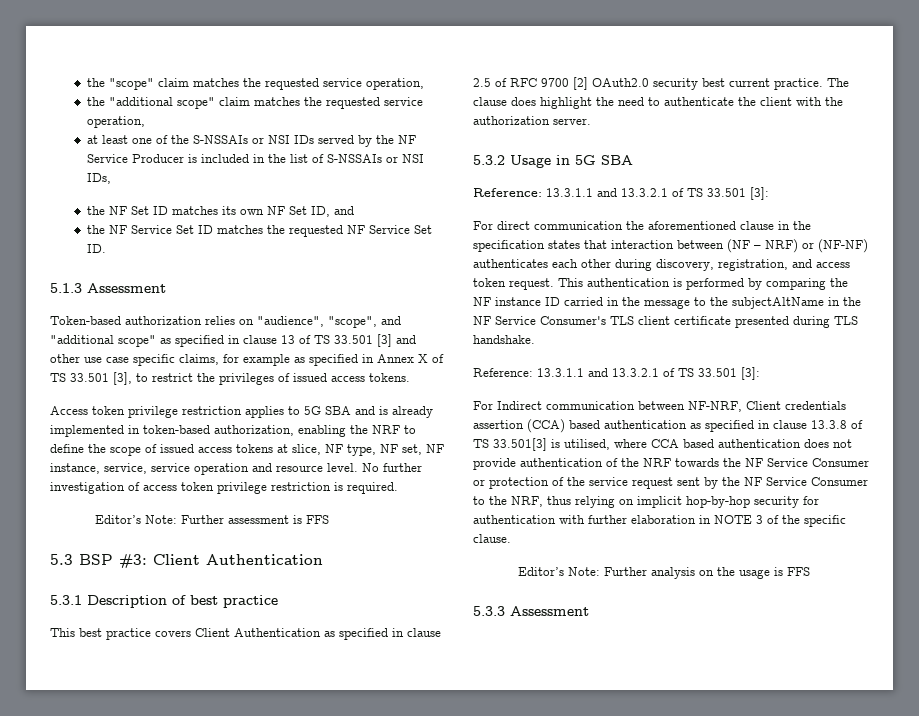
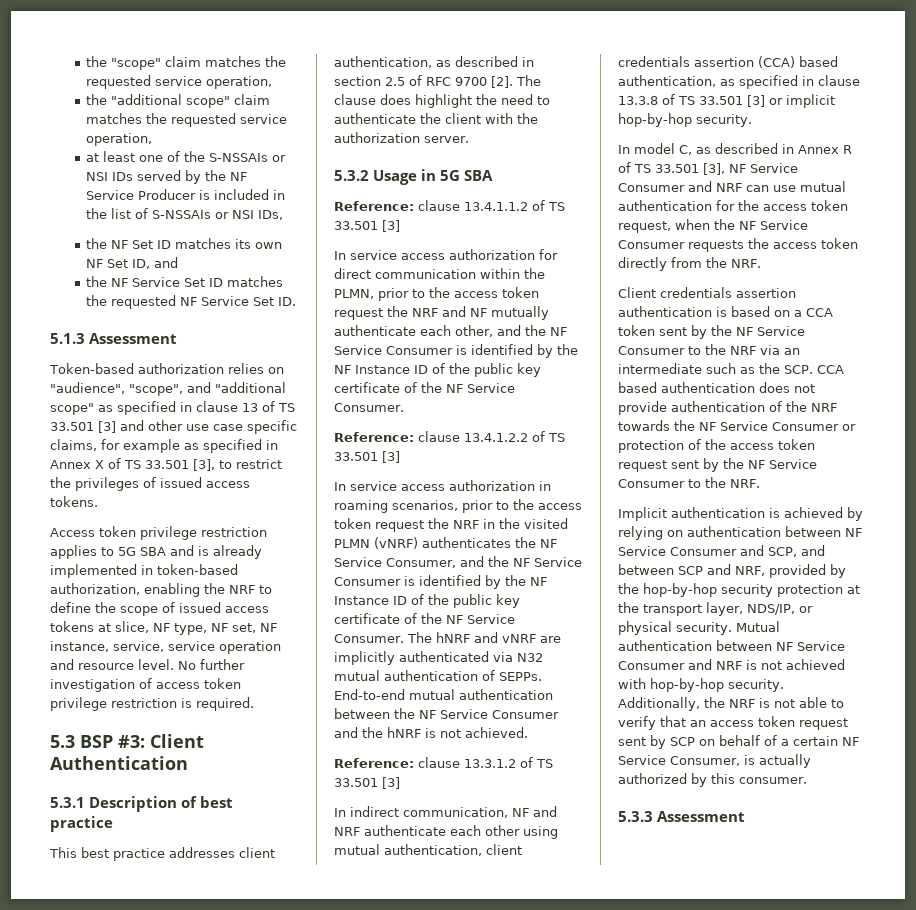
[94,515,329,524] // Editor’s Note: Further assessment is FFS -> (254, 704) none
[155,628,441,640] [473,77,823,90] covers Client Authentication as specified in clause 2.5 of RFC 9700 [2] OAuth2.0 security best current practice. -> [169,847,275,858] [334,56,534,68] [334,75,513,88] addresses client authentication, as described in section 2.5 of RFC 9700 [2].
[546,187,769,200] [473,221,811,230] [473,239,868,253] [473,259,850,271] [473,278,848,290] [473,297,861,309] [473,316,858,328] [473,335,535,344] [473,367,760,380] [473,401,781,412] 13.3.1.1 and 13.3.2.1 of TS 33.501 [3]: // For direct communication the aforementioned clause in the specification states that interaction between (NF – NRF) or (NF-NF) authenticates each other during discovery, registration, and access token request. This authentication is performed by comparing the NF instance ID carried in the message to the subjectAltName in the NF Service Consumer's TLS client certificate presented during TLS handshake. // Reference: 13.3.1.1 and 13.3.2.1 of TS 33.501 [3]: // For Indirect communication between NF-NRF, Client -> [418,200,565,211] [334,220,400,232] [334,249,558,260] [334,268,545,279] [334,287,539,301] [334,306,549,320] [334,325,567,337] [334,344,578,358] [334,363,541,377] [334,382,515,393] [334,403,404,412] [334,431,565,442] [334,451,400,463] [334,480,551,491] [334,499,582,513] [334,518,568,532] [334,537,557,549] [334,556,582,568] [334,575,547,589] [334,594,520,608] [334,613,515,624] [334,632,561,643] [334,651,543,665] [334,670,542,681] [334,689,553,700] [334,708,559,719] [334,727,528,738] [334,757,553,768] [334,777,400,789] [334,806,557,818] [334,825,558,839] [334,844,522,856] clause 13.4.1.1.2 of TS 33.501 [3] // In service access authorization for direct communication within the PLMN, prior to the access token request the NRF and NF mutually authenticate each other, and the NF Service Consumer is identified by the NF Instance ID of the public key certificate of the NF Service Consumer. // Reference: clause 13.4.1.2.2 of TS 33.501 [3] // In service access authorization in roaming scenarios, prior to the access token request the NRF in the visited PLMN (vNRF) authenticates the NF Service Consumer, and the NF Service Consumer is identified by the NF Instance ID of the public key certificate of the NF Service Consumer. The hNRF and vNRF are implicitly authenticated via N32 mutual authentication of SEPPs. End-to-end mutual authentication between the NF Service Consumer and the hNRF is not achieved. // Reference: clause 13.3.1.2 of TS 33.501 [3] // In indirect communication, NF and NRF authenticate each other using mutual authentication, client
[604,420,687,429] authentication -> [618,75,716,87] authentication,
[493,438,647,451] 33.501[3] is utilised, where -> [699,94,835,108] [618,113,752,127] [618,143,852,155] [618,162,798,175] [618,181,846,192] [618,200,848,211] [618,219,808,233] [618,238,858,252] [618,257,761,271] [618,287,796,298] [618,306,833,317] [618,325,805,339] [618,344,800,355] [618,363,813,374] 33.501 [3] or implicit hop-by-hop security. // In model C, as described in Annex R of TS 33.501 [3], NF Service Consumer and NRF can use mutual authentication for the access token request, when the NF Service Consumer requests the access token directly from the NRF. // Client credentials assertion authentication is based on a CCA token sent by the NF Service Consumer to the NRF via an intermediate such as the SCP.
[589,477,628,486] service -> [730,439,815,450] access token
[511,496,819,508] [473,515,846,527] [473,534,511,543] [517,567,810,579] NRF, thus relying on implicit hop-by-hop security for authentication with further elaboration in NOTE 3 of the specific clause. // Editor’s Note: Further analysis on the usage is FFS -> [730,479,760,488] [618,507,863,521] [618,526,862,540] [618,545,825,557] [618,564,846,578] [618,583,860,597] [618,602,813,616] [618,621,780,635] [618,640,845,651] [618,659,845,670] [618,678,784,692] [618,697,844,711] [618,716,848,730] [618,735,859,749] [618,754,811,768] [618,773,807,787] NRF. // Implicit authentication is achieved by relying on authentication between NF Service Consumer and SCP, and between SCP and NRF, provided by the hop-by-hop security protection at the transport layer, NDS/IP, or physical security. Mutual authentication between NF Service Consumer and NRF is not achieved with hop-by-hop security. Additionally, the NRF is not able to verify that an access token request sent by SCP on behalf of a certain NF Service Consumer, is actually authorized by this consumer.

